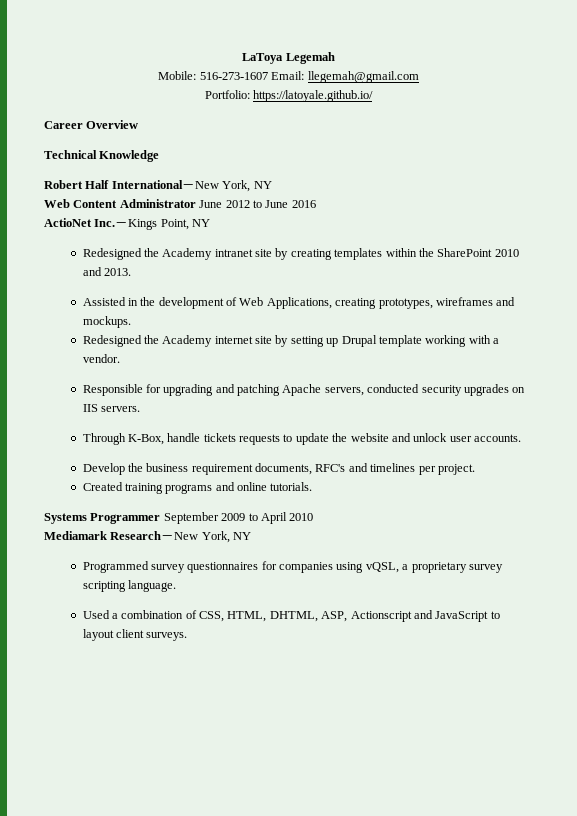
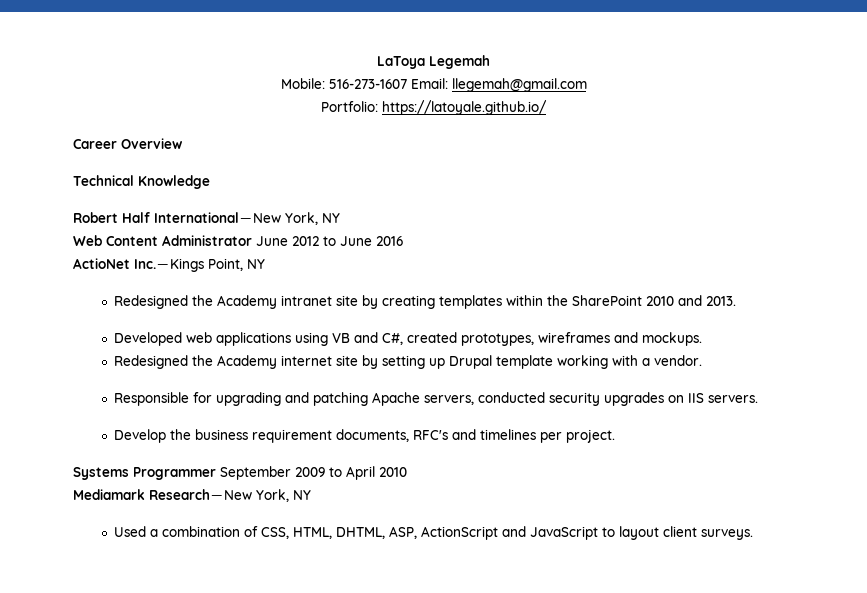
[82,297,377,309] Assisted in the development of Web Applications, creating -> [113,332,457,346] Developed web applications using VB and C#, created
[82,433,522,445] // Through K-Box, handle tickets requests to update the website and unlock user accounts. -> (758, 399) none
[82,482,313,494] // Created training programs and online tutorials. -> (615, 436) none
[82,561,503,573] [82,580,176,592] // Programmed survey questionnaires for companies using vQSL, a proprietary survey scripting language. -> (311, 495) none
[350,611,412,622] Actionscript -> [420,526,498,540] ActionScript

